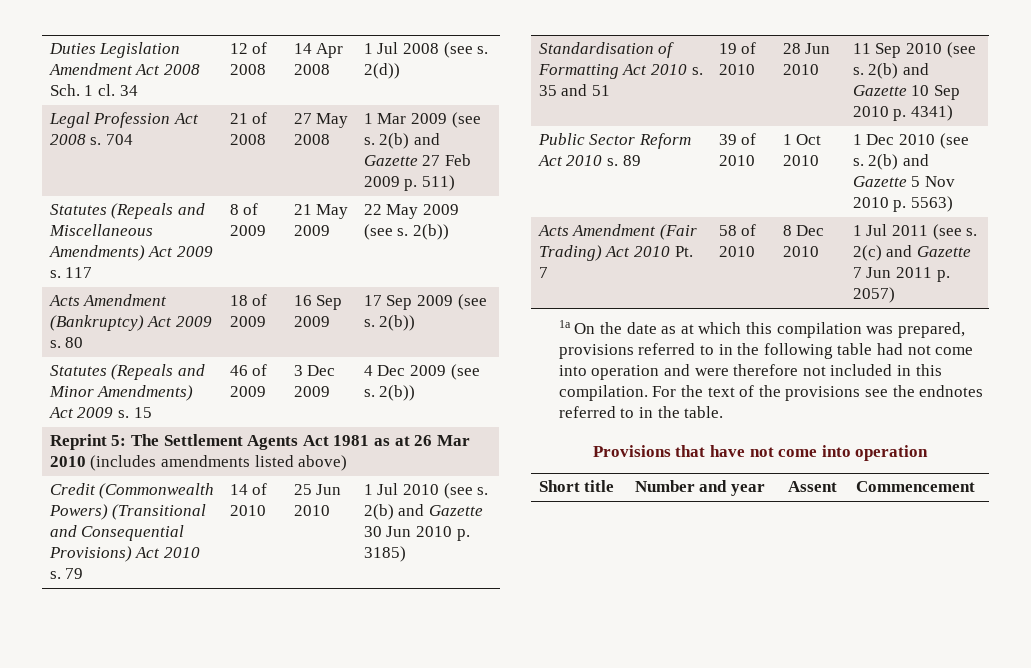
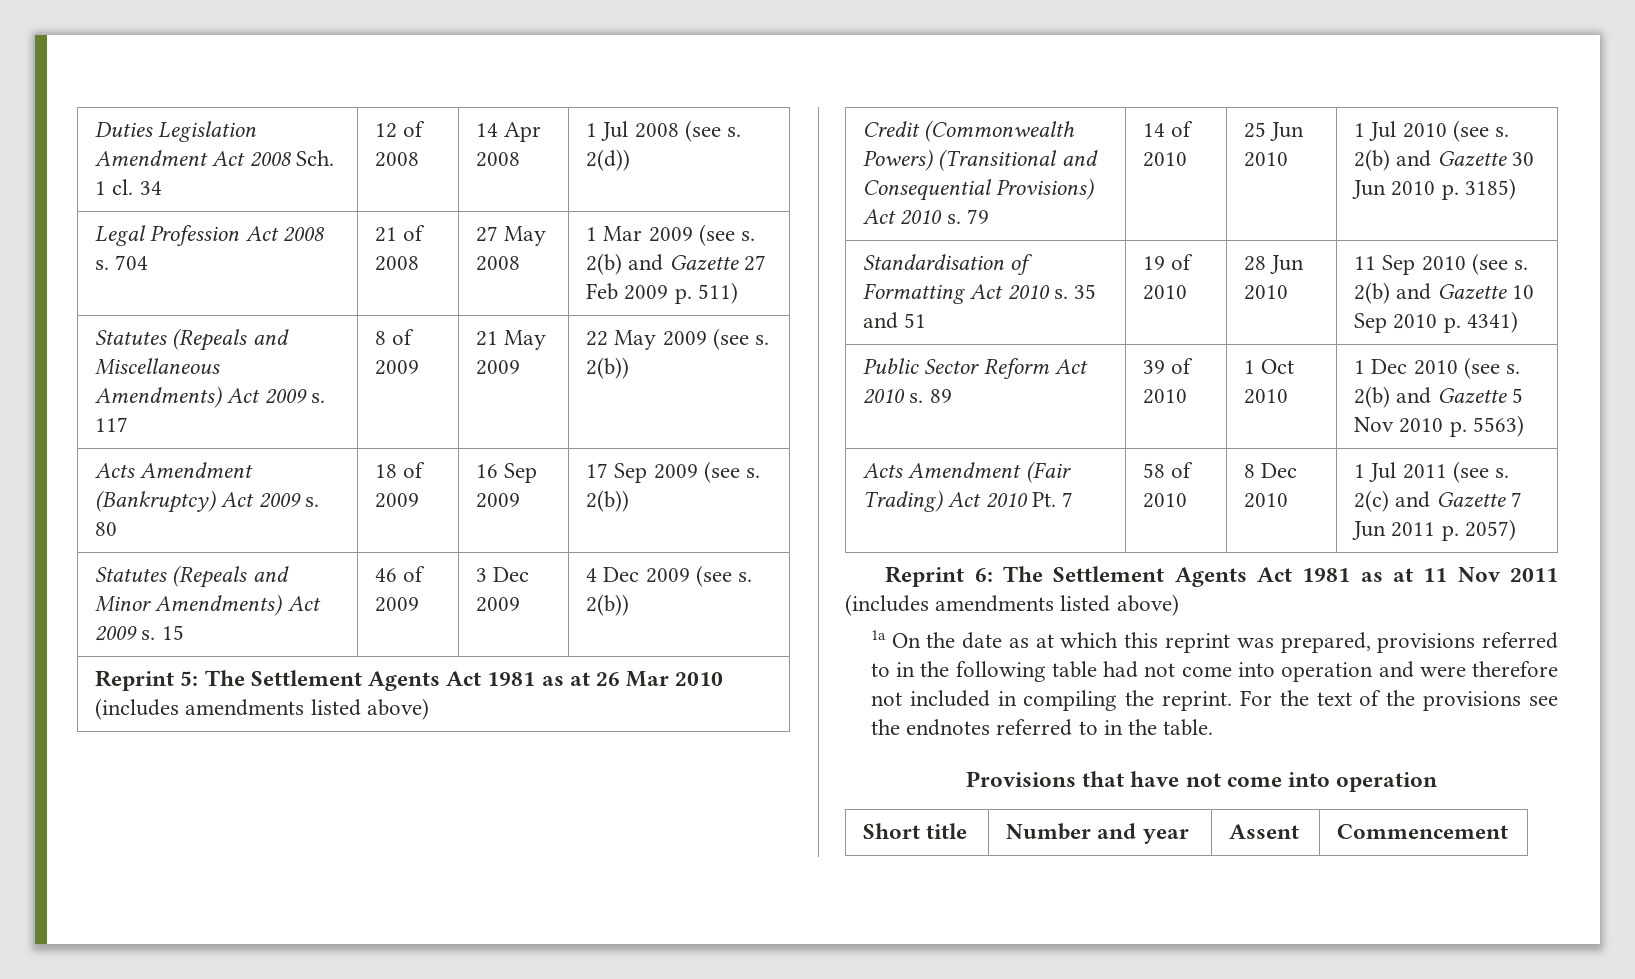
(895, 295) none -> [885,566,1558,587] [845,594,1179,616] // Reprint 6: The Settlement Agents Act 1981 as at 11 Nov 2011 (includes amendments listed above)
[776,322,862,338] compilation -> [1164,633,1230,653] reprint
[915,364,942,376] [558,385,648,401] this compilation. -> [1023,690,1233,711] compiling the reprint.

